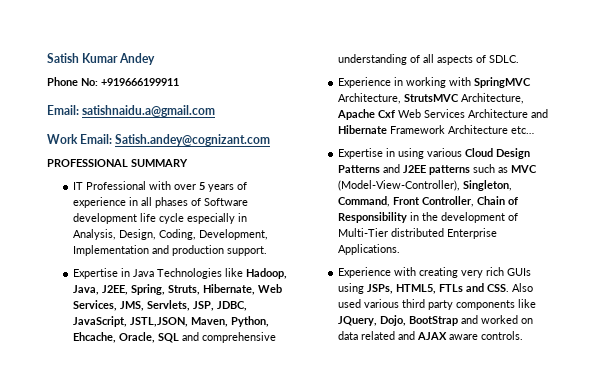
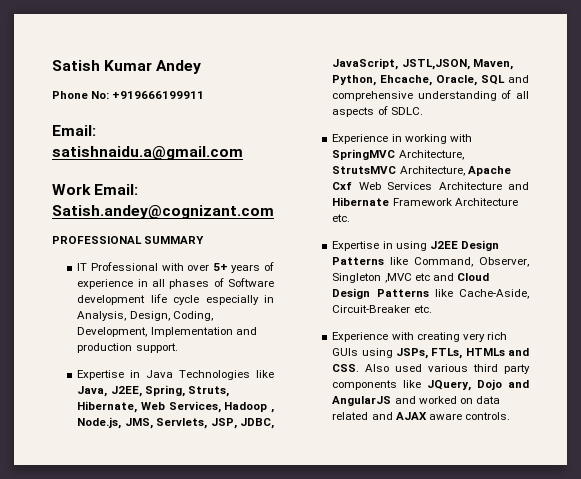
[199,182,206,190] 5 -> [212,263,228,271] 5+
[246,268,288,279] Hadoop, -> (274, 374) none
(118, 305) none -> [224,402,274,413] [77,417,122,429] Hadoop , Node.js,
[511,126,535,134] etc… -> [332,214,351,222] etc.
[427,148,531,159] [338,164,538,175] [338,180,513,191] [338,196,519,207] [338,212,519,223] [338,228,498,239] [338,244,401,255] various Cloud Design Patterns and J2EE patterns such as MVC (Model-View-Controller), Singleton, Command, Front Controller, Chain of Responsibility in the development of Multi-Tier distributed Enterprise Applications. -> [429,240,499,251] [332,257,529,267] [332,273,489,283] [332,288,529,299] [332,305,432,313] J2EE Design Patterns like Command, Observer, Singleton ,MVC etc and Cloud Design Patterns like Cache-Aside, Circuit-Breaker etc.
[396,284,464,294] HTML5, FTLs -> [431,348,505,359] FTLs, HTMLs
[380,315,459,326] Dojo, BootStrap -> [477,379,529,390] [332,396,392,406] Dojo and AngularJS

